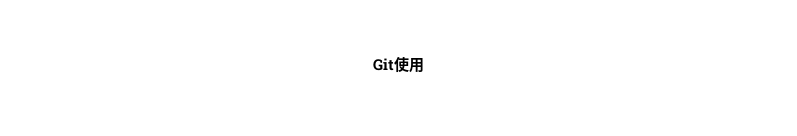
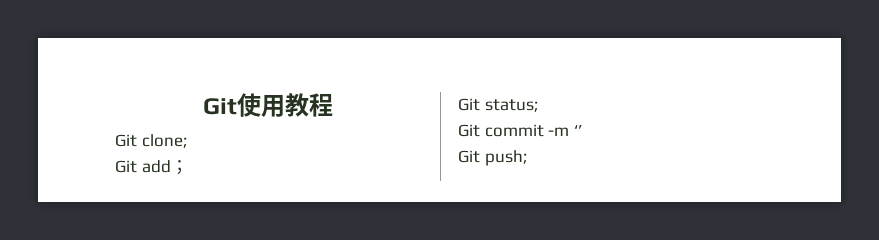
(424, 65) none -> [285,93,333,117] [115,134,187,148] [115,160,188,175] [458,98,538,112] [458,124,582,137] [458,150,527,166] 教程 // Git clone; // Git add； // Git status; // Git commit -m ‘’ // Git push;

